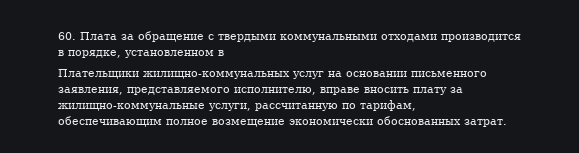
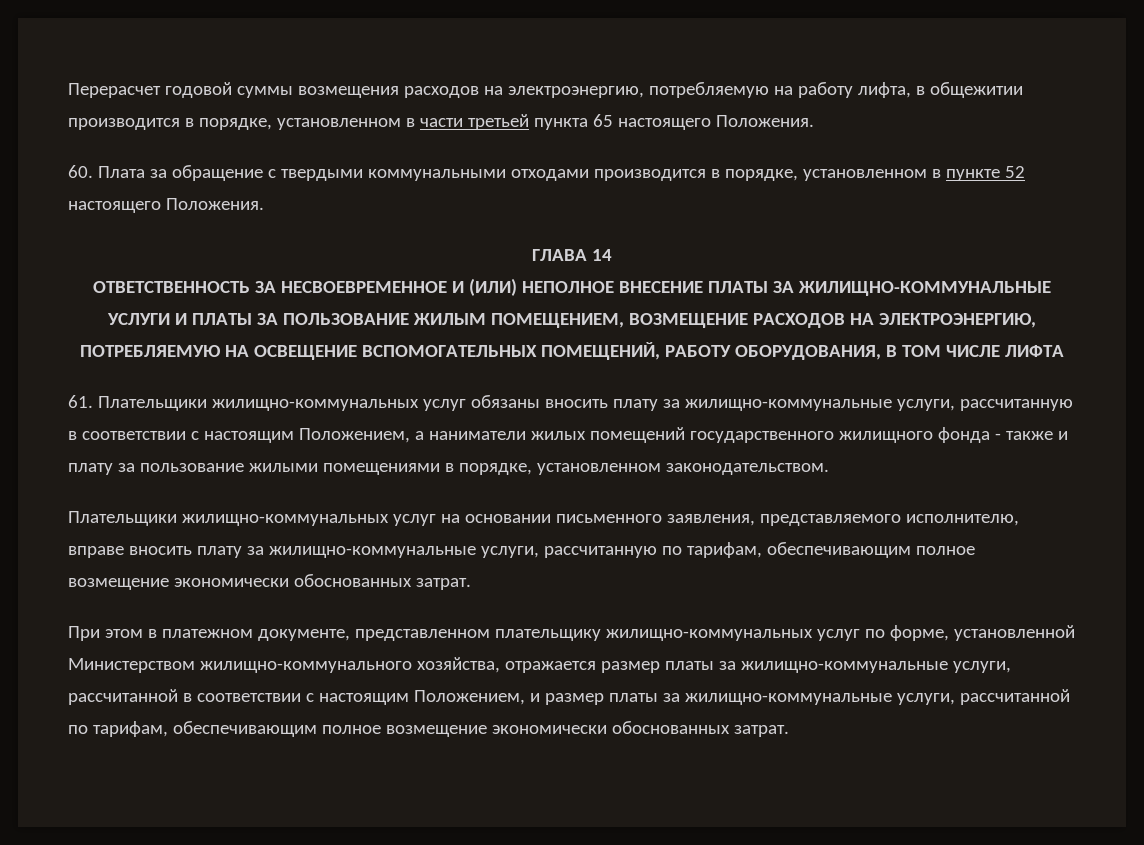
(58, 36) none -> [68,82,1023,98] [68,114,814,130] Перерасчет годовой суммы возмещения расходов на электроэнергию, потребляемую на работу лифта, в общежитии производится в порядке, установленном в части третьей пункта 65 настоящего Положения. //
(224, 53) none -> [945,166,1025,181] [68,198,264,213] [532,249,612,261] [93,278,1051,296] [107,313,1036,328] [80,342,1064,360] [68,395,1073,411] [68,427,1068,443] [68,463,829,475] пункте 52 настоящего Положения. // ГЛАВА 14 // ОТВЕТСТВЕННОСТЬ ЗА НЕСВОЕВРЕМЕННОЕ И (ИЛИ) НЕПОЛНОЕ ВНЕСЕНИЕ ПЛАТЫ ЗА ЖИЛИЩНО-КОММУНАЛЬНЫЕ УСЛУГИ И ПЛАТЫ ЗА ПОЛЬЗОВАНИЕ ЖИЛЫМ ПОМЕЩЕНИЕМ, ВОЗМЕЩЕНИЕ РАСХОДОВ НА ЭЛЕКТРОЭНЕРГИЮ, ПОТРЕБЛЯЕМУЮ НА ОСВЕЩЕНИЕ ВСПОМОГАТЕЛЬНЫХ ПОМЕЩЕНИЙ, РАБОТУ ОБОРУДОВАНИЯ, В ТОМ ЧИСЛЕ ЛИФТА // 61. Плательщики жилищно-коммунальных услуг обязаны вносить плату за жилищно-коммунальные услуги, рассчитанную в соответствии с настоящим Положением, а наниматели жилых помещений государственного жилищного фонда - также и плату за пользование жилыми помещениями в порядке, установленном законодательством.
(507, 123) none -> [68,625,1075,641] [68,657,1011,673] [68,689,1070,705] [68,721,789,737] // При этом в платежном документе, представленном плательщику жилищно-коммунальных услуг по форме, установленной Министерством жилищно-коммунального хозяйства, отражается размер платы за жилищно-коммунальные услуги, рассчитанной в соответствии с настоящим Положением, и размер платы за жилищно-коммунальные услуги, рассчитанной по тарифам, обеспечивающим полное возмещение экономически обоснованных затрат.

